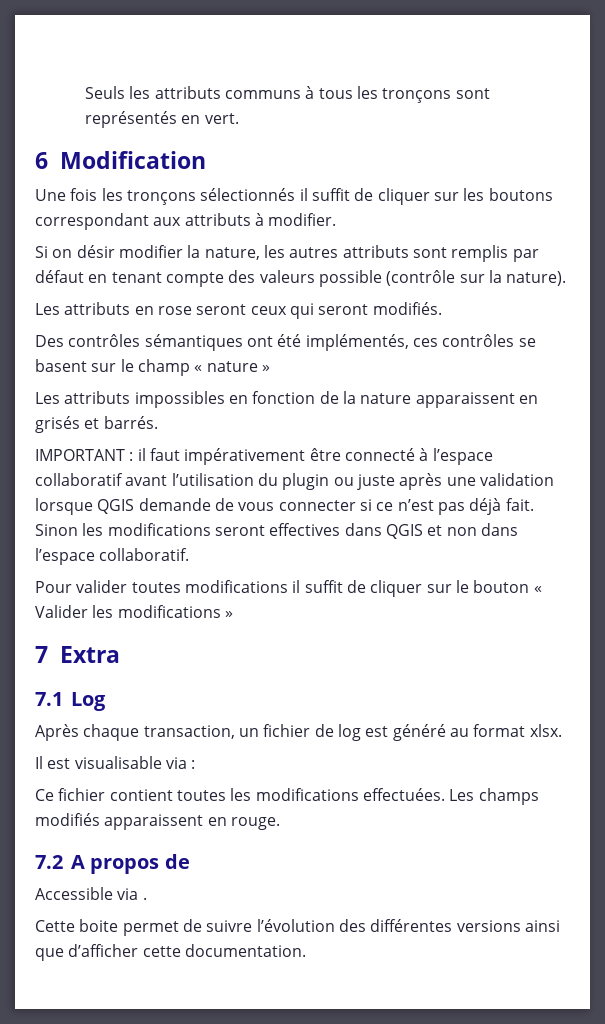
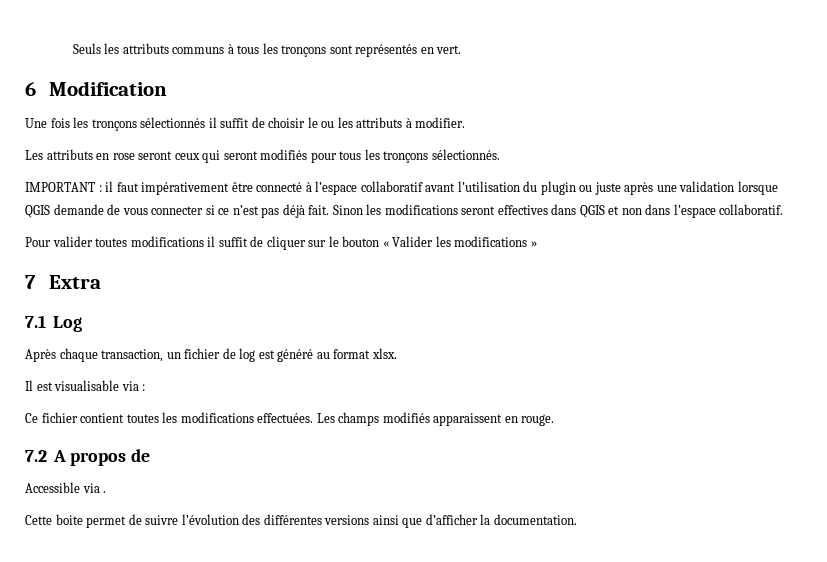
[377,188,553,205] [35,213,337,230] [35,245,539,262] [35,270,567,287] cliquer sur les boutons correspondant aux attributs à modifier. // Si on désir modifier la nature, les autres attributs sont remplis par défaut en tenant compte des valeurs possible (contrôle sur la nature). -> [268,117,466,128] choisir le ou les attributs à modifier.
[372,302,442,315] [35,334,536,351] [35,359,270,376] [35,391,538,408] [35,416,158,433] modifiés. // Des contrôles sémantiques ont été implémentés, ces contrôles se basent sur le champ « nature » // Les attributs impossibles en fonction de la nature apparaissent en grisés et barrés. -> [260,149,500,163] modifiés pour tous les tronçons sélectionnés.
[142,946,181,957] cette -> [480,514,491,525] la

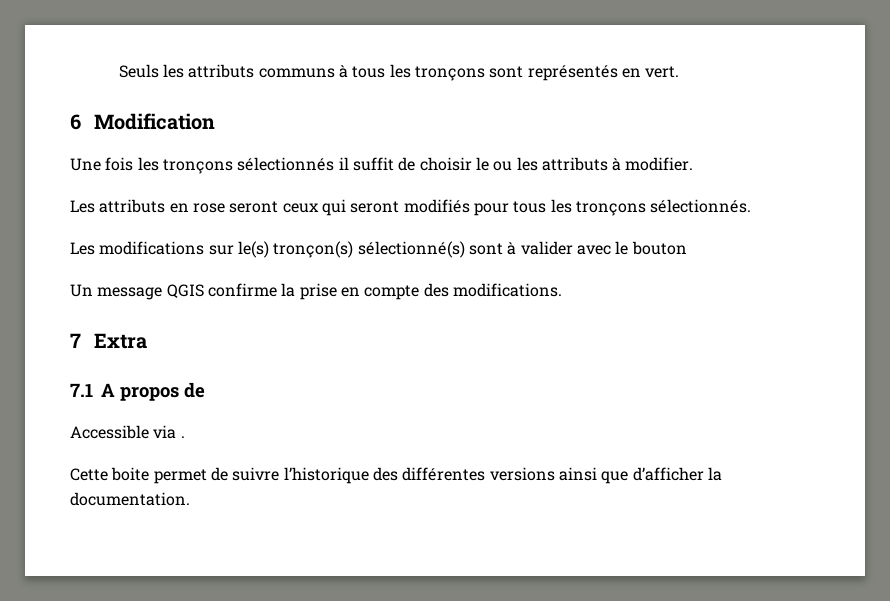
[25,181,778,195] [25,204,784,218] [25,236,537,250] [25,275,101,289] [25,315,82,332] [25,348,397,362] [25,380,146,391] [25,412,555,426] [25,450,47,462] IMPORTANT : il faut impérativement être connecté à l’espace collaboratif avant l’utilisation du plugin ou juste après une validation lorsque QGIS demande de vous connecter si ce n’est pas déjà fait. Sinon les modifications seront effectives dans QGIS et non dans l’espace collaboratif. // Pour valider toutes modifications il suffit de cliquer sur le bouton « Valider les modifications » // 7 Extra // 7.1 Log // Après chaque transaction, un fichier de log est généré au format xlsx. // Il est visualisable via : // Ce fichier contient toutes les modifications effectuées. Les champs modifiés apparaissent en rouge. // 7.2 -> [70,241,687,258] [70,283,562,300] [70,333,148,349] [70,383,93,397] Les modifications sur le(s) tronçon(s) sélectionné(s) sont à valider avec le bouton // Un message QGIS confirme la prise en compte des modifications. // 7 Extra // 7.1
[181,514,239,525] l’évolution -> [283,467,369,484] l’historique

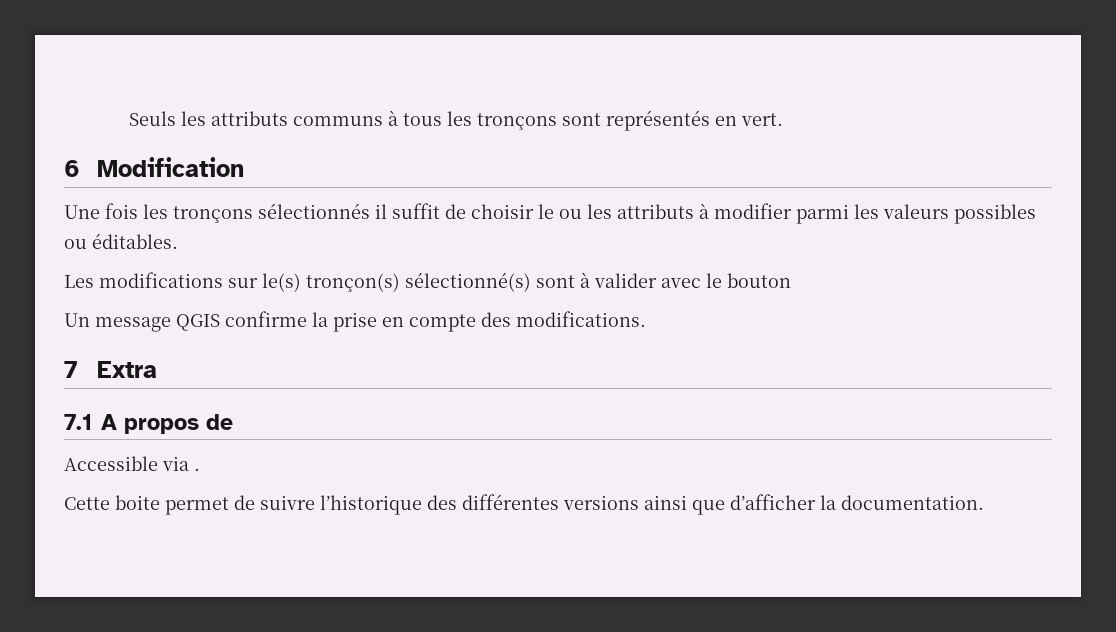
[625,157,694,171] [70,199,752,216] modifier. // Les attributs en rose seront ceux qui seront modifiés pour tous les tronçons sélectionnés. -> [714,203,1036,224] [64,233,178,249] modifier parmi les valeurs possibles ou éditables.

